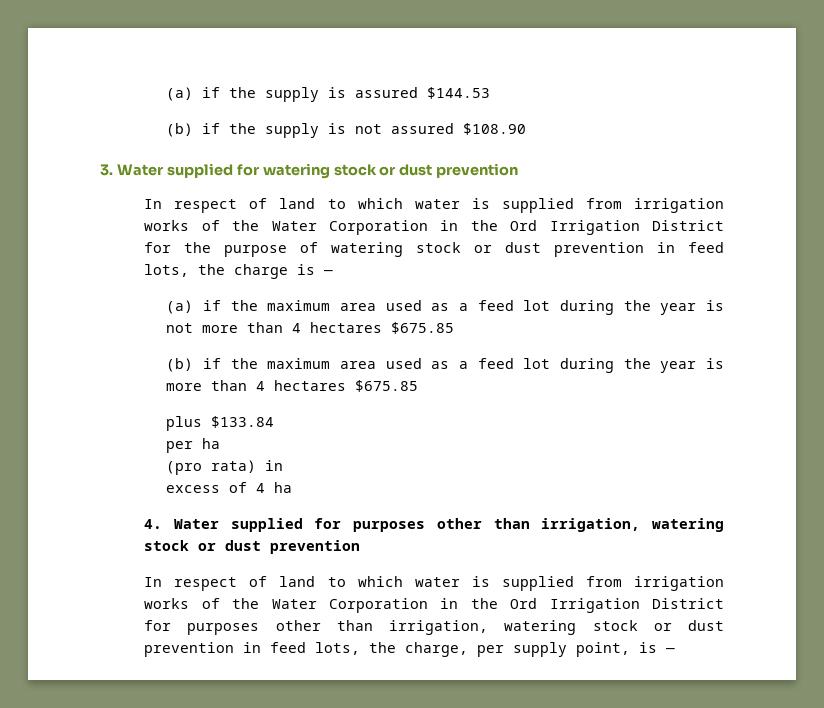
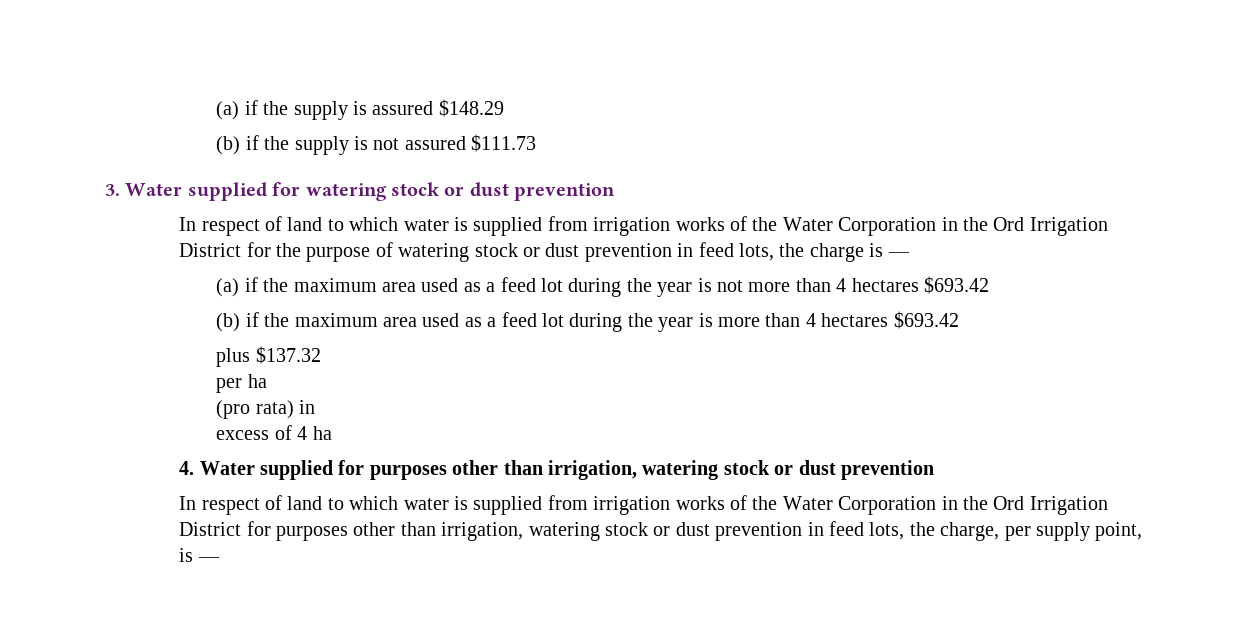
[427,87,491,99] $144.53 -> [438,99,504,117] $148.29
[463,123,527,135] $108.90 -> [471,134,537,152] $111.73
[391,322,455,334] $675.85 -> [923,276,989,294] $693.42
[355,380,419,392] $675.85 -> [893,311,959,329] $693.42
[211,416,275,428] $133.84 -> [255,346,321,364] $137.32

